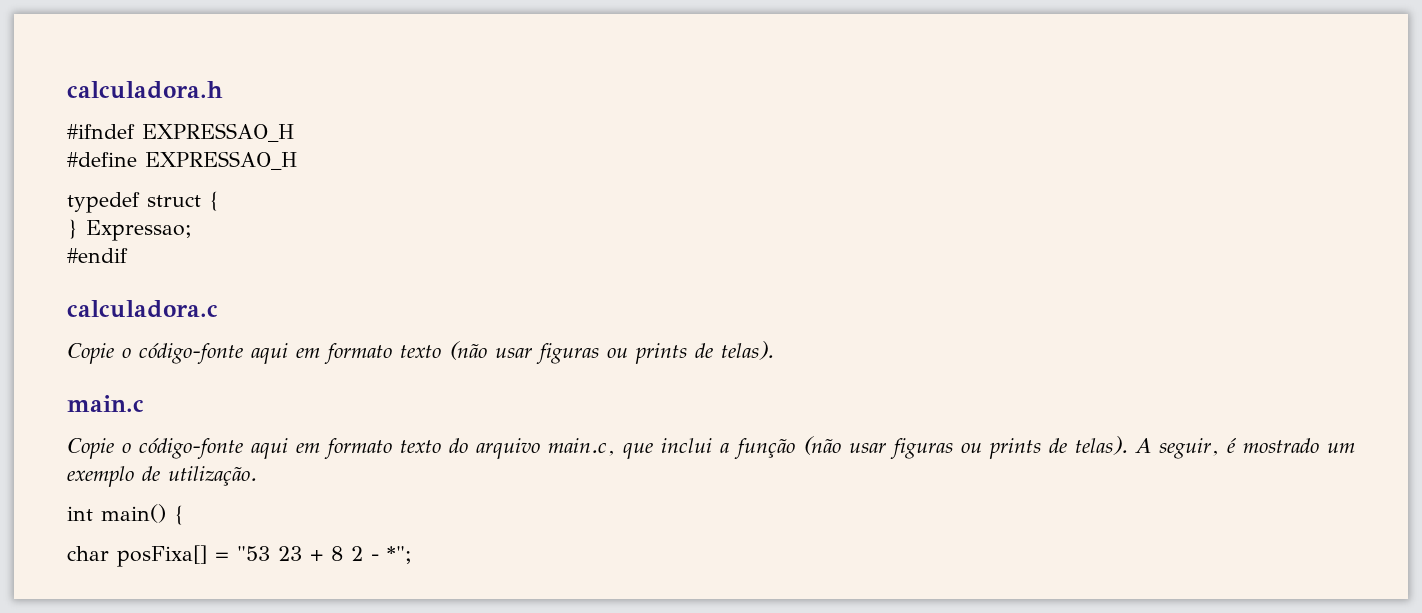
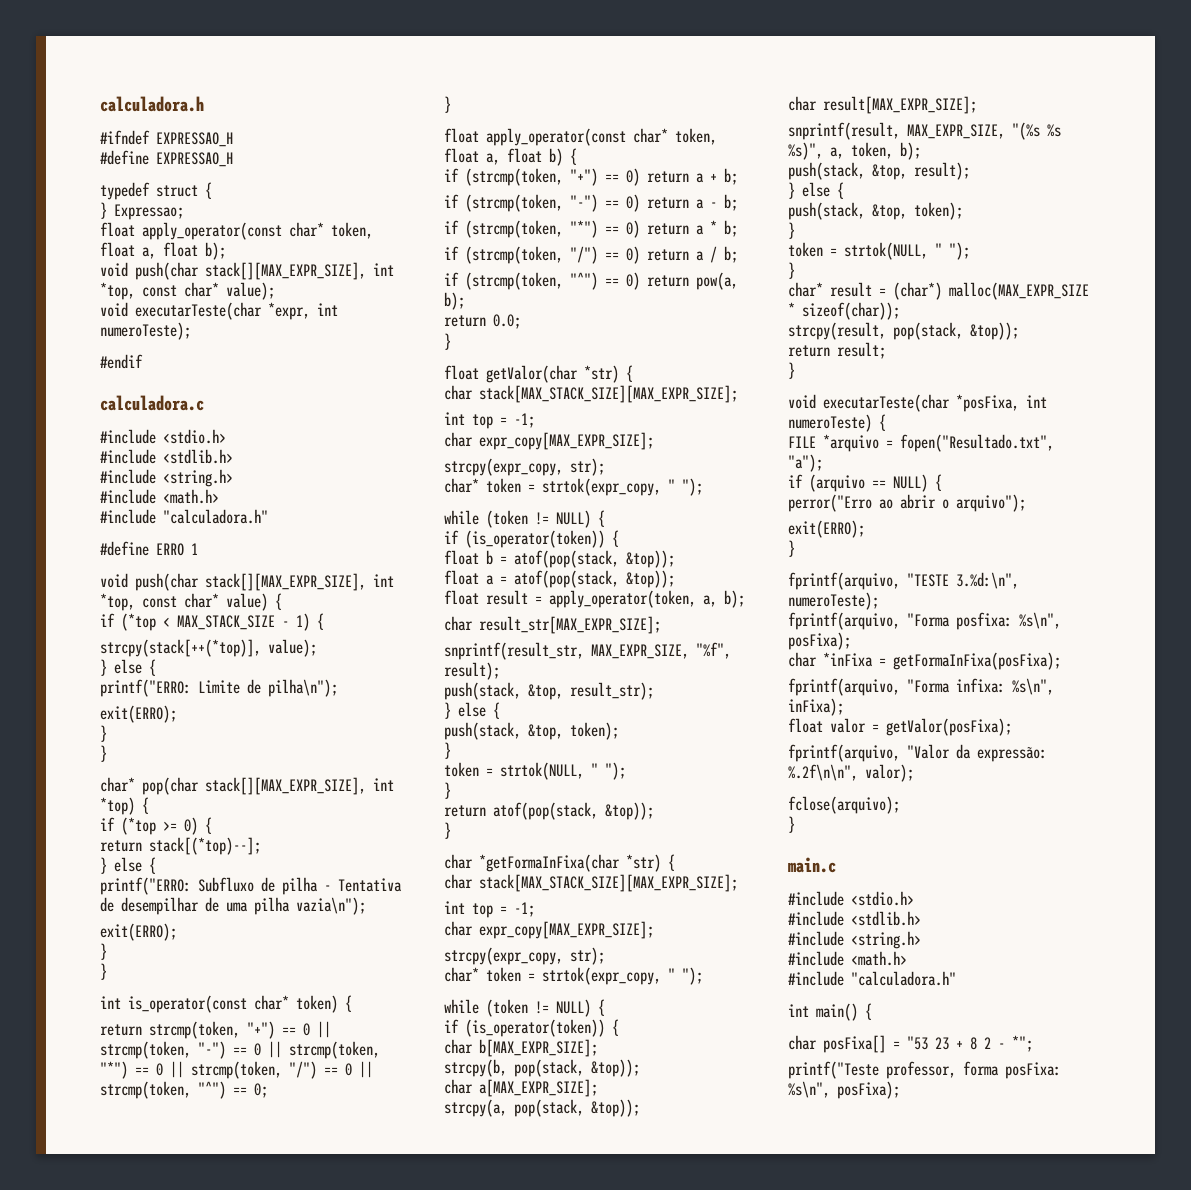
[67,248,128,263] [67,300,218,318] [67,341,774,364] [67,395,144,412] [67,436,1355,459] [67,466,257,487] #endif // calculadora.c // Copie o código-fonte aqui em formato texto (não usar figuras ou prints de telas). // main.c // Copie o código-fonte aqui em formato texto do arquivo main.c, que inclui a função (não usar figuras ou prints de telas). A seguir, é mostrado um exemplo de utilização. -> [100,222,373,240] [100,242,226,260] [100,262,394,280] [100,282,275,300] [100,302,338,320] [100,322,191,340] [100,354,143,369] [100,395,204,411] [100,429,226,444] [100,449,233,464] [100,469,233,487] [100,489,219,504] [100,509,268,524] [100,541,198,556] [100,573,394,591] [100,593,282,611] [100,613,324,631] [100,639,317,657] [100,659,156,676] [100,679,338,697] [100,705,177,723] [100,725,107,742] [100,745,107,762] [100,777,394,795] [100,797,149,815] [100,817,212,835] [100,837,261,855] [100,857,156,874] [100,877,402,895] [100,897,366,915] [100,923,177,941] [100,943,107,960] [100,963,107,980] [100,995,352,1013] [100,1021,331,1039] [100,1041,380,1059] [100,1061,373,1079] [100,1081,268,1099] [444,96,451,113] [444,128,717,146] [444,148,577,166] [444,168,738,186] [444,194,738,212] [444,220,738,238] [444,246,738,264] [444,272,738,290] [444,292,465,310] [444,314,521,329] [444,333,451,350] [444,365,633,383] [444,385,738,403] [444,412,535,429] [444,432,654,450] [444,458,605,476] [444,478,703,496] [444,510,605,528] [444,530,619,548] [444,550,675,568] [444,570,675,588] [444,590,745,608] [444,616,661,634] [444,642,731,660] [444,662,500,680] [444,682,654,700] [444,702,500,719] [444,722,619,740] [444,742,451,759] [444,762,626,780] [444,782,451,799] [444,802,654,820] [444,822,451,839] [444,854,675,872] [444,874,738,892] [444,901,535,918] [444,921,654,939] [444,947,605,965] [444,967,703,985] [444,999,605,1017] [444,1019,619,1037] [444,1039,598,1057] [444,1059,640,1077] [444,1079,598,1097] [444,1099,640,1117] [788,96,977,114] [788,122,1061,140] [788,142,921,160] [788,162,970,180] [788,182,844,199] [788,202,963,220] [788,222,795,239] [788,242,970,260] [788,262,795,279] [788,282,1089,300] [788,302,900,320] [788,322,1019,340] [788,342,886,359] [788,362,795,379] [788,394,1047,412] [788,414,886,432] [788,434,1054,452] [788,454,823,472] [788,474,942,492] [788,494,1026,512] [788,520,865,538] [788,540,795,557] [788,572,1019,590] [788,592,879,610] [788,612,1061,630] [788,632,851,650] [788,652,1061,670] [788,678,1054,696] [788,698,844,716] [788,718,1012,736] [788,744,1047,762] [788,764,914,782] [788,796,900,814] [788,816,795,833] [788,857,836,873] [788,891,914,906] [788,911,921,926] [788,931,921,949] [788,951,907,966] [788,971,956,986] float apply_operator(const char* token, float a, float b); // void push(char stack[][MAX_EXPR_SIZE], int *top, const char* value); // void executarTeste(char *expr, int numeroTeste); // #endif // calculadora.c // #include <stdio.h> // #include <stdlib.h> // #include <string.h> // #include <math.h> // #include "calculadora.h" // #define ERRO 1 // void push(char stack[][MAX_EXPR_SIZE], int *top, const char* value) { // if (*top < MAX_STACK_SIZE - 1) { // strcpy(stack[++(*top)], value); // } else { // printf("ERRO: Limite de pilha\n"); // exit(ERRO); // } // } // char* pop(char stack[][MAX_EXPR_SIZE], int *top) { // if (*top >= 0) { // return stack[(*top)--]; // } else { // printf("ERRO: Subfluxo de pilha - Tentativa de desempilhar de uma pilha vazia\n"); // exit(ERRO); // } // } // int is_operator(const char* token) { // return strcmp(token, "+") == 0 || strcmp(token, "-") == 0 || strcmp(token, "*") == 0 || strcmp(token, "/") == 0 || strcmp(token, "^") == 0; // } // float apply_operator(const char* token, float a, float b) { // if (strcmp(token, "+") == 0) return a + b; // if (strcmp(token, "-") == 0) return a - b; // if (strcmp(token, "*") == 0) return a * b; // if (strcmp(token, "/") == 0) return a / b; // if (strcmp(token, "^") == 0) return pow(a, b); // return 0.0; // } // float getValor(char *str) { // char stack[MAX_STACK_SIZE][MAX_EXPR_SIZE]; // int top = -1; // char expr_copy[MAX_EXPR_SIZE]; // strcpy(expr_copy, str); // char* token = strtok(expr_copy, " "); // while (token != NULL) { // if (is_operator(token)) { // float b = atof(pop(stack, &top)); // float a = atof(pop(stack, &top)); // float result = apply_operator(token, a, b); // char result_str[MAX_EXPR_SIZE]; // snprintf(result_str, MAX_EXPR_SIZE, "%f", result); // push(stack, &top, result_str); // } else { // push(stack, &top, token); // } // token = strtok(NULL, " "); // } // return atof(pop(stack, &top)); // } // char *getFormaInFixa(char *str) { // char stack[MAX_STACK_SIZE][MAX_EXPR_SIZE]; // int top = -1; // char expr_copy[MAX_EXPR_SIZE]; // strcpy(expr_copy, str); // char* token = strtok(expr_copy, " "); // while (token != NULL) { // if (is_operator(token)) { // char b[MAX_EXPR_SIZE]; // strcpy(b, pop(stack, &top)); // char a[MAX_EXPR_SIZE]; // strcpy(a, pop(stack, &top)); // char result[MAX_EXPR_SIZE]; // snprintf(result, MAX_EXPR_SIZE, "(%s %s %s)", a, token, b); // push(stack, &top, result); // } else { // push(stack, &top, token); // } // token = strtok(NULL, " "); // } // char* result = (char*) malloc(MAX_EXPR_SIZE * sizeof(char)); // strcpy(result, pop(stack, &top)); // return result; // } // void executarTeste(char *posFixa, int numeroTeste) { // FILE *arquivo = fopen("Resultado.txt", "a"); // if (arquivo == NULL) { // perror("Erro ao abrir o arquivo"); // exit(ERRO); // } // fprintf(arquivo, "TESTE 3.%d:\n", numeroTeste); // fprintf(arquivo, "Forma posfixa: %s\n", posFixa); // char *inFixa = getFormaInFixa(posFixa); // fprintf(arquivo, "Forma infixa: %s\n", inFixa); // float valor = getValor(posFixa); // fprintf(arquivo, "Valor da expressão: %.2f\n\n", valor); // fclose(arquivo); // } // main.c // #include <stdio.h> // #include <stdlib.h> // #include <string.h> // #include <math.h> // #include "calculadora.h"
(412, 555) none -> [788,1061,1061,1079] [788,1081,900,1099] // printf("Teste professor, forma posFixa: %s\n", posFixa);

